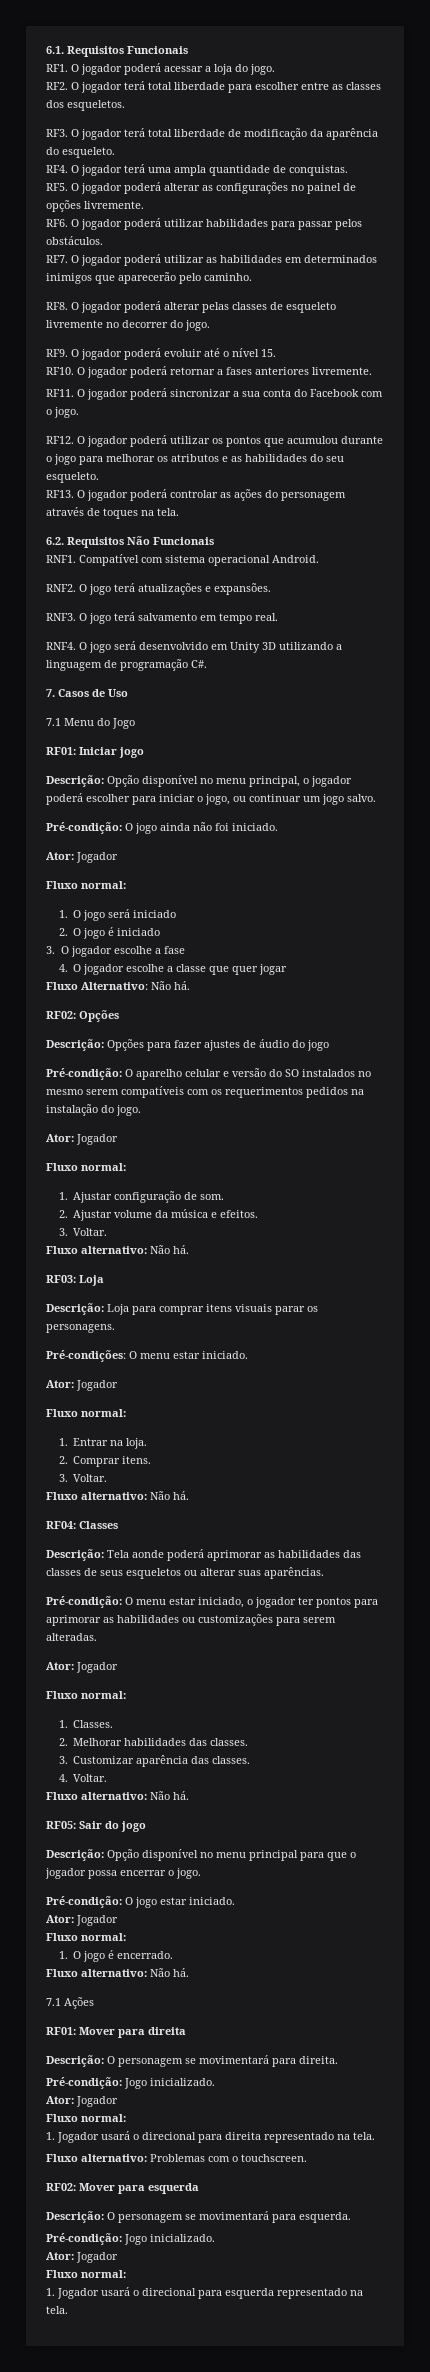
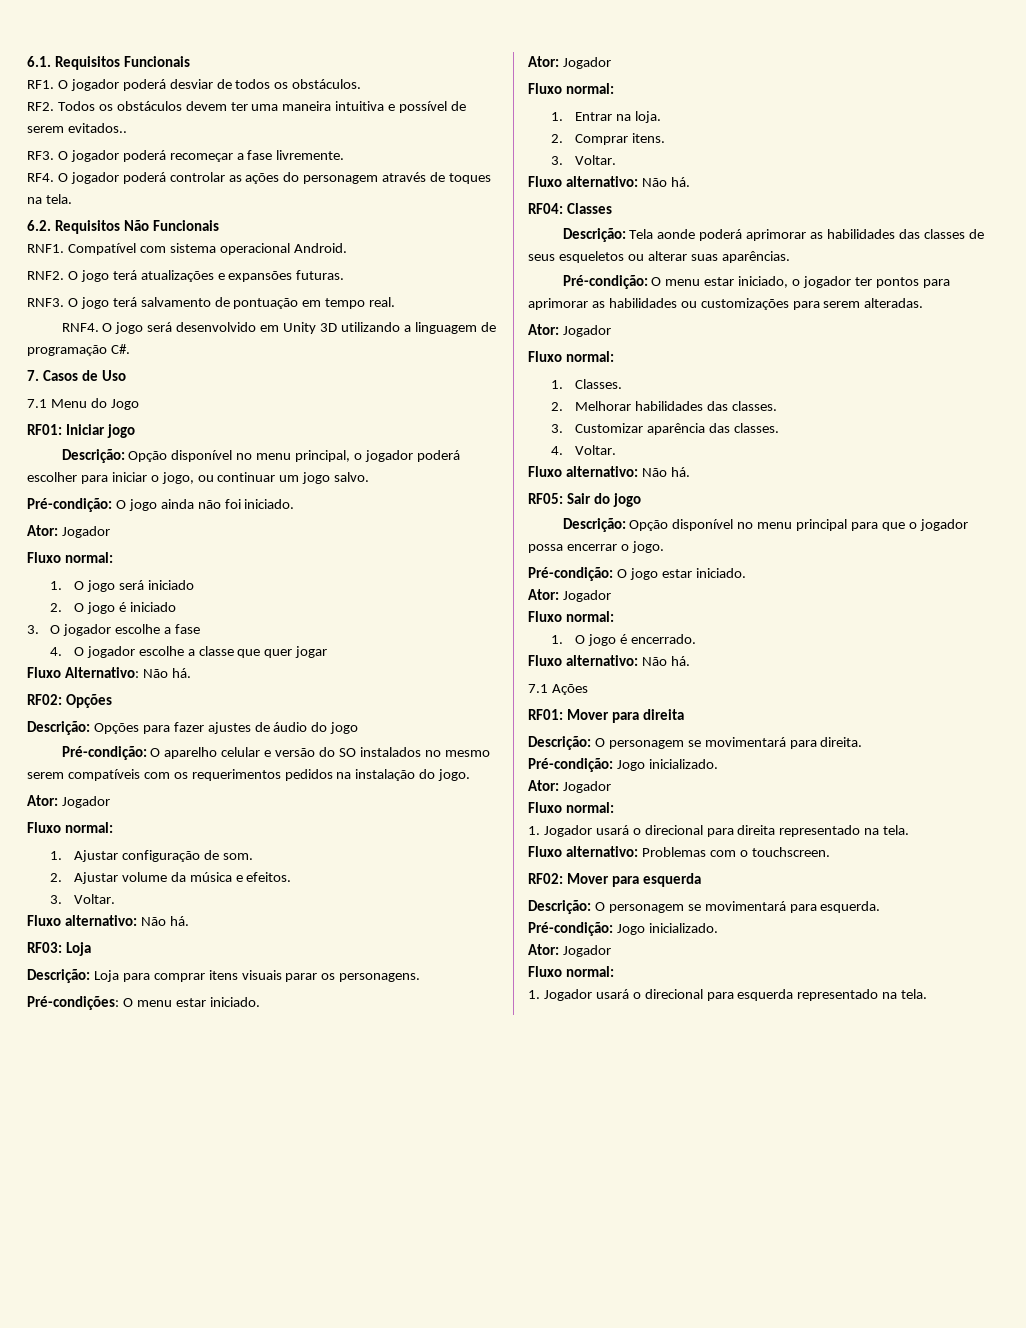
[164,64,275,75] [46,81,381,93] [46,100,125,111] [46,128,378,140] [46,147,115,158] [46,164,348,176] [46,182,356,194] [46,200,144,212] [46,218,362,230] [46,236,103,245] [46,254,377,266] [46,272,252,284] [46,301,336,313] [46,320,210,331] [46,348,276,360] [46,366,372,378] [46,388,383,400] [46,407,79,418] [46,435,383,447] [46,454,344,465] [46,472,99,483] [46,490,74,498] acessar a loja do jogo. // RF2. O jogador terá total liberdade para escolher entre as classes dos esqueletos. // RF3. O jogador terá total liberdade de modificação da aparência do esqueleto. // RF4. O jogador terá uma ampla quantidade de conquistas. // RF5. O jogador poderá alterar as configurações no painel de opções livremente. // RF6. O jogador poderá utilizar habilidades para passar pelos obstáculos. // RF7. O jogador poderá utilizar as habilidades em determinados inimigos que aparecerão pelo caminho. // RF8. O jogador poderá alterar pelas classes de esqueleto livremente no decorrer do jogo. // RF9. O jogador poderá evoluir até o nível 15. // RF10. O jogador poderá retornar a fases anteriores livremente. // RF11. O jogador poderá sincronizar a sua conta do Facebook com o jogo. // RF12. O jogador poderá utilizar os pontos que acumulou durante o jogo para melhorar os atributos e as habilidades do seu esqueleto. // RF13. -> [169,79,362,89] [27,101,467,113] [27,123,127,133] [27,150,345,162] [27,173,54,182] desviar de todos os obstáculos. // RF2. Todos os obstáculos devem ter uma maneira intuitiva e possível de serem evitados.. // RF3. O jogador poderá recomeçar a fase livremente. // RF4.
[214,583,271,595] expansões. -> [228,270,345,282] expansões futuras.
(197, 617) none -> [214,297,299,309] de pontuação

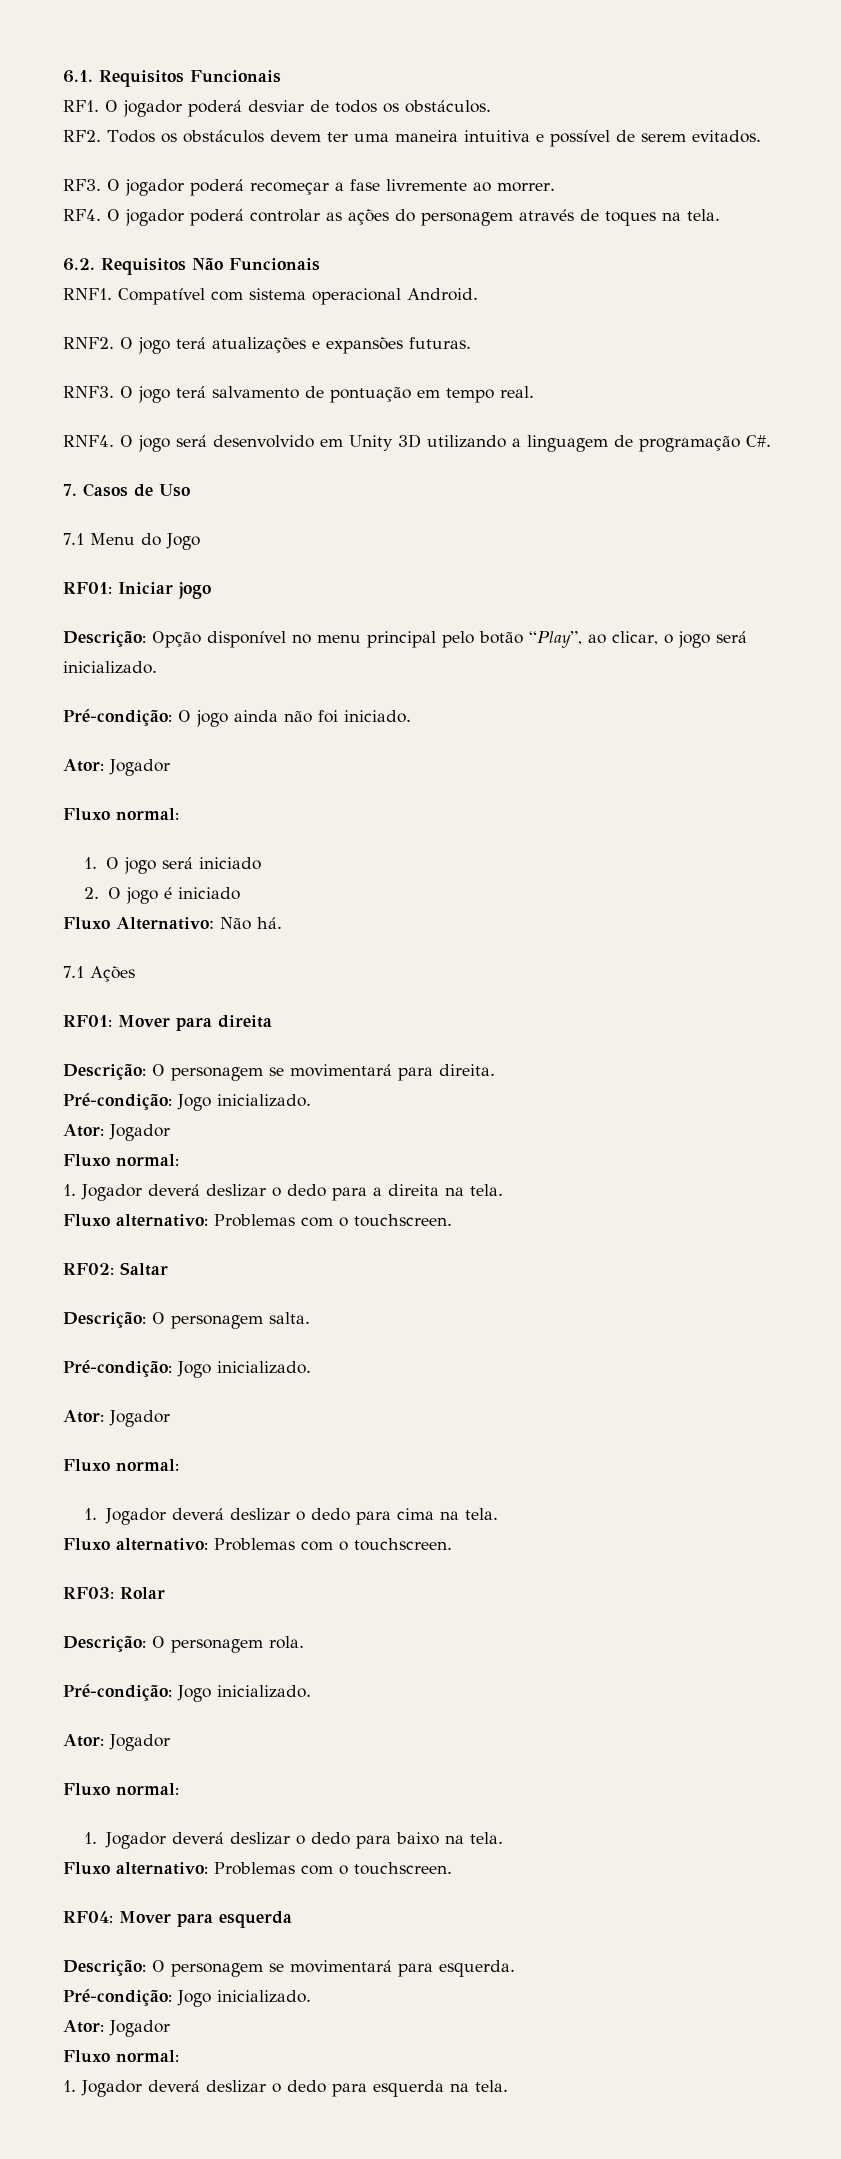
[67,123,127,133] evitados.. -> [691,130,761,143] evitados.
[276,150,345,160] livremente. -> [386,179,555,192] livremente ao morrer.
[295,450,460,462] [27,472,370,484] principal, o jogador poderá escolher para iniciar o jogo, ou continuar um jogo salvo. -> [367,631,747,648] [63,661,157,674] principal pelo botão “Play”, ao clicar, o jogo será inicializado.
[27,624,201,636] [50,646,328,658] [27,667,191,678] [27,694,112,708] [27,721,359,735] [61,746,490,760] [27,769,471,781] [27,795,110,808] [27,822,113,833] [50,850,253,862] [50,872,292,884] [50,894,115,904] [27,915,189,926] [27,942,91,956] [27,969,421,983] [27,996,260,1010] [528,56,611,69] [528,83,614,94] [551,111,661,123] [551,133,665,145] [551,155,616,165] [528,176,690,187] [528,203,612,214] [562,228,984,242] [528,251,790,263] [562,275,950,289] [528,298,924,310] [528,324,611,337] [528,351,614,362] [551,379,622,389] [551,401,777,411] [551,423,779,435] [551,445,616,455] [528,466,690,477] [528,493,641,507] [562,518,968,532] [528,541,664,553] [528,567,746,581] [528,589,611,602] [528,611,614,622] [551,634,696,646] [528,655,638,666] 3. O jogador escolhe a fase // 4. O jogador escolhe a classe que quer jogar // Fluxo Alternativo: Não há. // RF02: Opções // Descrição: Opções para fazer ajustes de áudio do jogo // Pré-condição: O aparelho celular e versão do SO instalados no mesmo serem compatíveis com os requerimentos pedidos na instalação do jogo. // Ator: Jogador // Fluxo normal: // 1. Ajustar configuração de som. // 2. Ajustar volume da música e efeitos. // 3. Voltar. // Fluxo alternativo: Não há. // RF03: Loja // Descrição: Loja para comprar itens visuais parar os personagens. // Pré-condições: O menu estar iniciado. // Ator: Jogador // Fluxo normal: // 1. Entrar na loja. // 2. Comprar itens. // 3. Voltar. // Fluxo alternativo: Não há. // RF04: Classes // Descrição: Tela aonde poderá aprimorar as habilidades das classes de seus esqueletos ou alterar suas aparências. // Pré-condição: O menu estar iniciado, o jogador ter pontos para aprimorar as habilidades ou customizações para serem alteradas. // Ator: Jogador // Fluxo normal: // 1. Classes. // 2. Melhorar habilidades das classes. // 3. Customizar aparência das classes. // 4. Voltar. // Fluxo alternativo: Não há. // RF05: Sair do jogo // Descrição: Opção disponível no menu principal para que o jogador possa encerrar o jogo. // Pré-condição: O jogo estar iniciado. // Ator: Jogador // Fluxo normal: // 1. O jogo é encerrado. // Fluxo alternativo: -> [63,917,214,930] Fluxo Alternativo:
[595,825,861,837] usará o direcional para direita representado -> [148,1184,439,1201] deverá deslizar o dedo para a direita
(563, 878) none -> [120,1262,168,1276] [63,1311,310,1329] [63,1360,311,1378] [63,1410,170,1427] [63,1459,179,1472] [83,1508,498,1525] [63,1538,452,1551] [63,1587,165,1599] [63,1635,304,1653] [63,1684,311,1702] [63,1734,170,1751] [63,1783,179,1796] [83,1832,503,1849] [63,1862,452,1875] [63,1911,113,1923] Saltar // Descrição: O personagem salta. // Pré-condição: Jogo inicializado. // Ator: Jogador // Fluxo normal: // 1. Jogador deverá deslizar o dedo para cima na tela. // Fluxo alternativo: Problemas com o touchscreen. // RF03: Rolar // Descrição: O personagem rola. // Pré-condição: Jogo inicializado. // Ator: Jogador // Fluxo normal: // 1. Jogador deverá deslizar o dedo para baixo na tela. // Fluxo alternativo: Problemas com o touchscreen. // RF04:
[595,989,879,1001] usará o direcional para esquerda representado -> [148,2080,444,2097] deverá deslizar o dedo para esquerda

